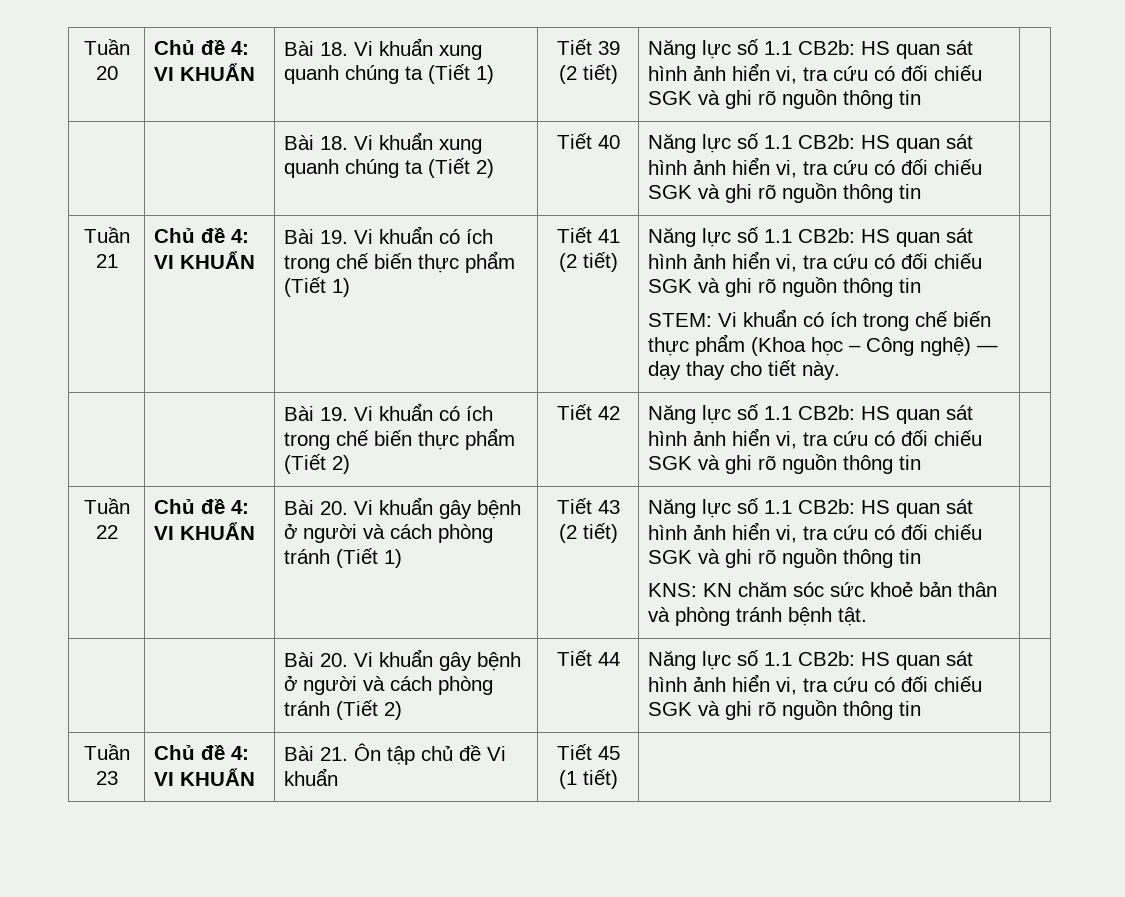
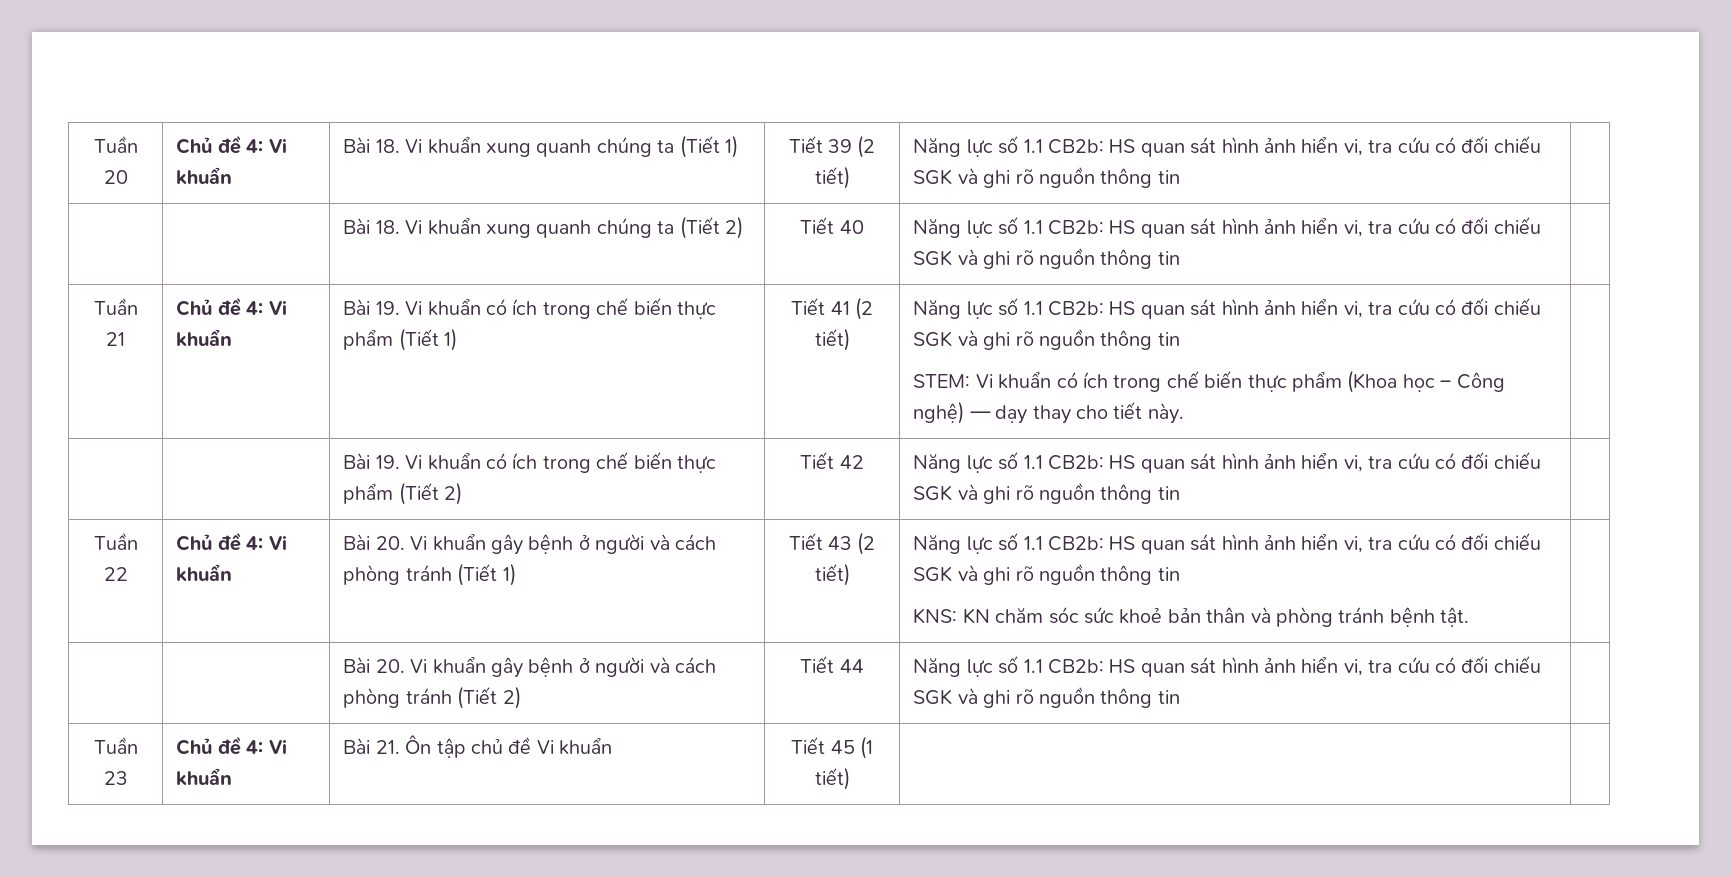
[154,63,256,81] VI KHUẨN -> [268,138,287,153] [176,167,233,185] Vi khuẩn
[154,251,256,269] VI KHUẨN -> [268,300,287,315] [176,329,233,347] Vi khuẩn
[154,522,256,540] VI KHUẨN -> [268,535,287,550] [176,564,233,582] Vi khuẩn
[154,768,256,786] VI KHUẨN -> [268,739,287,754] [176,768,233,786] Vi khuẩn

